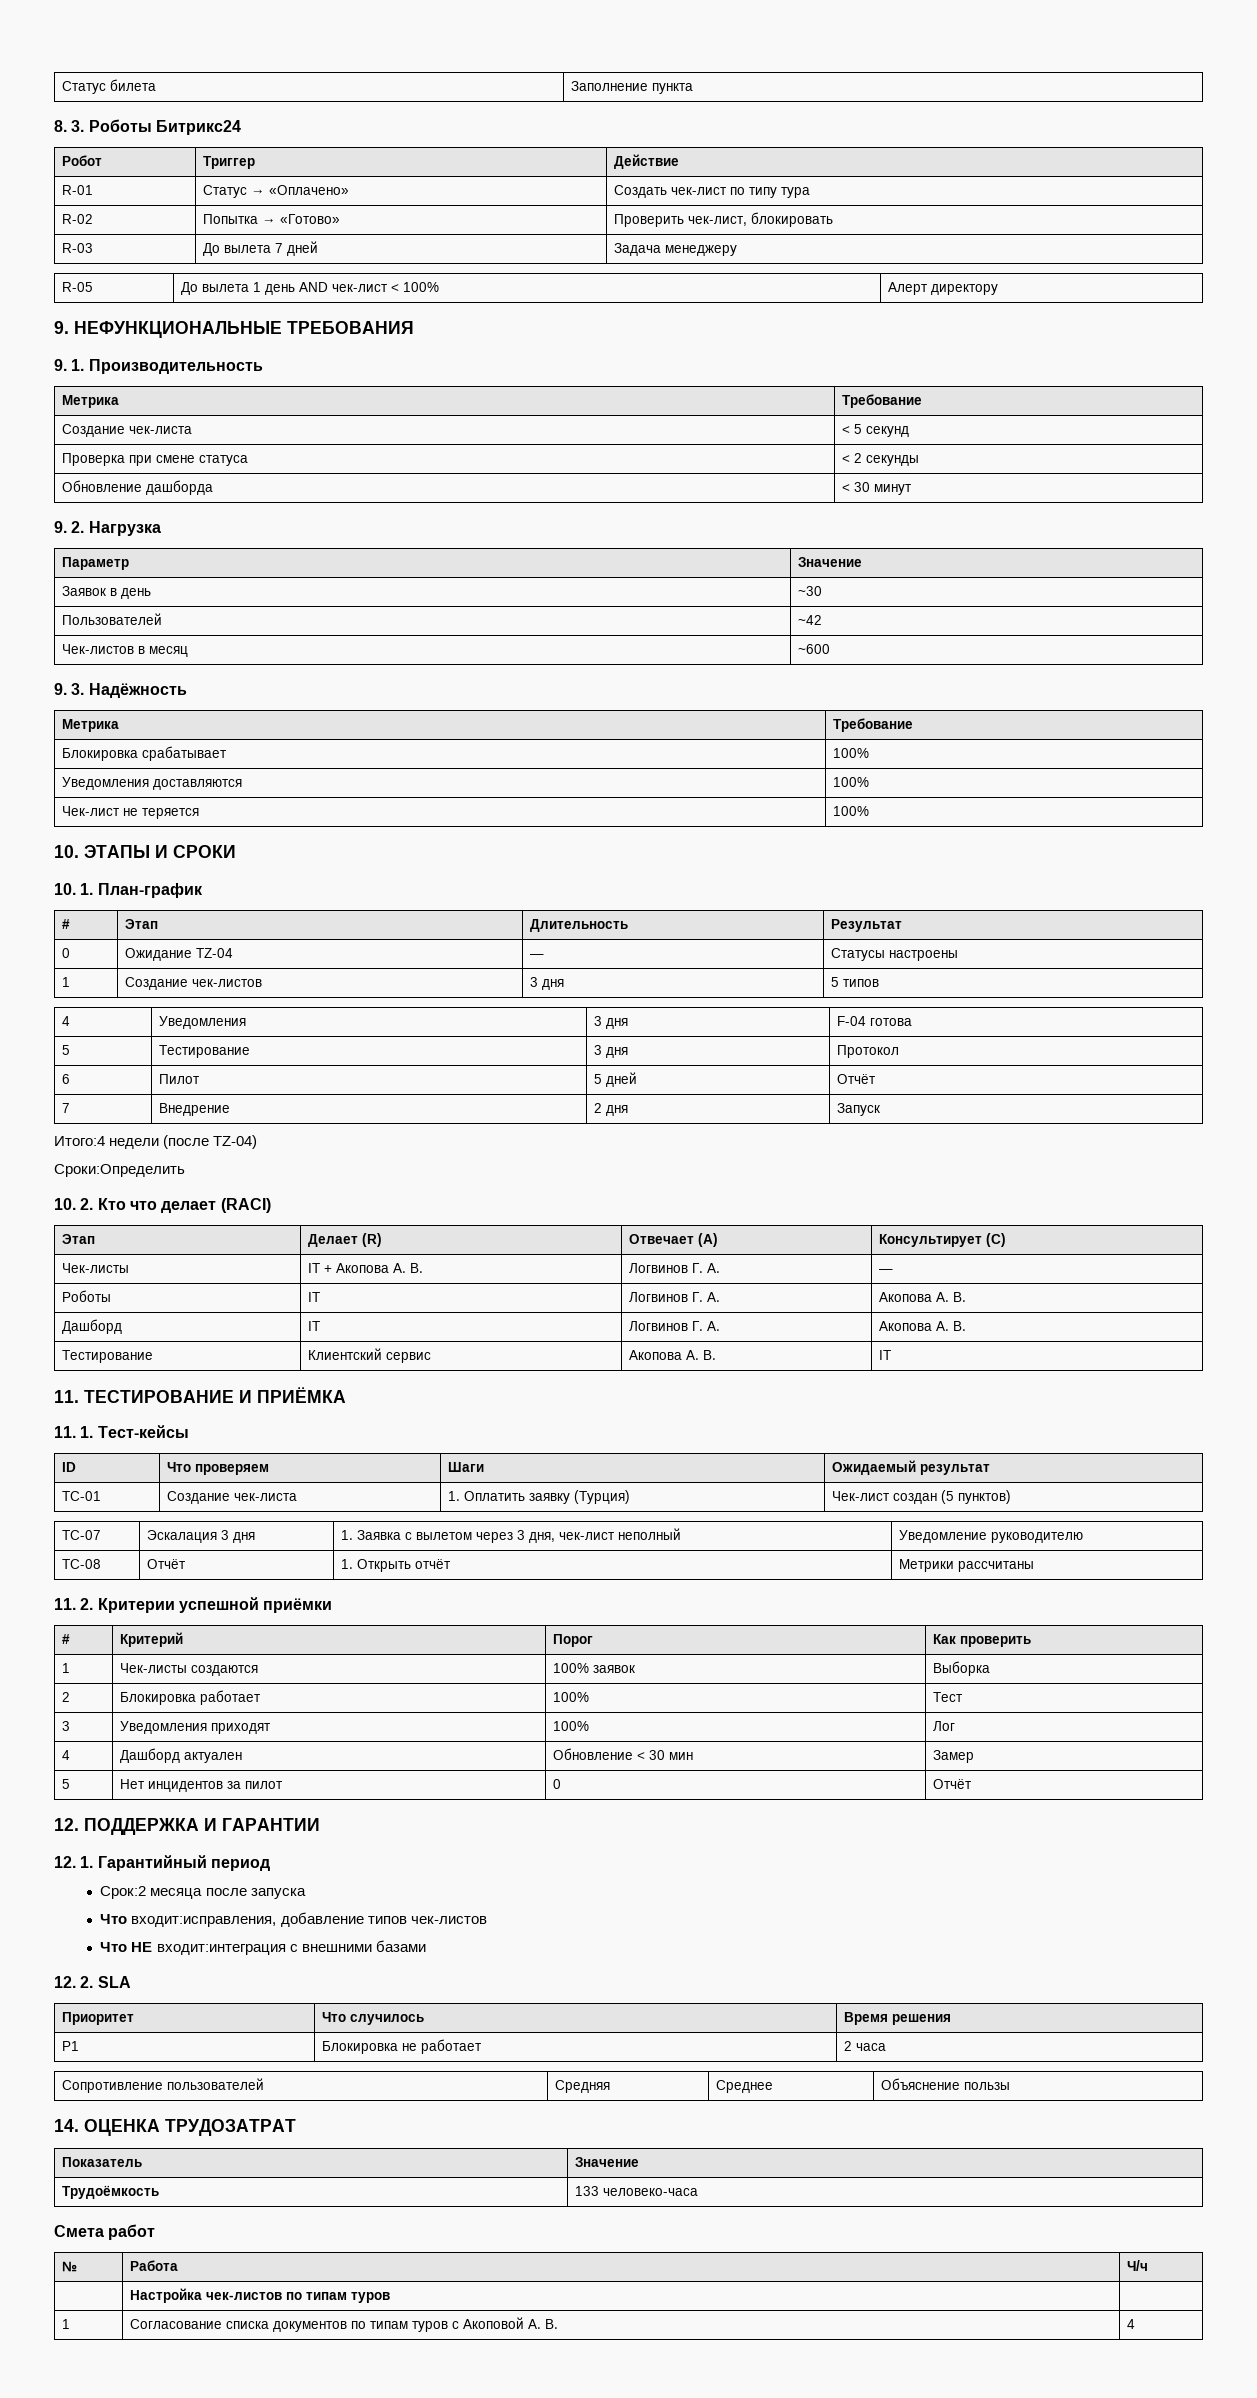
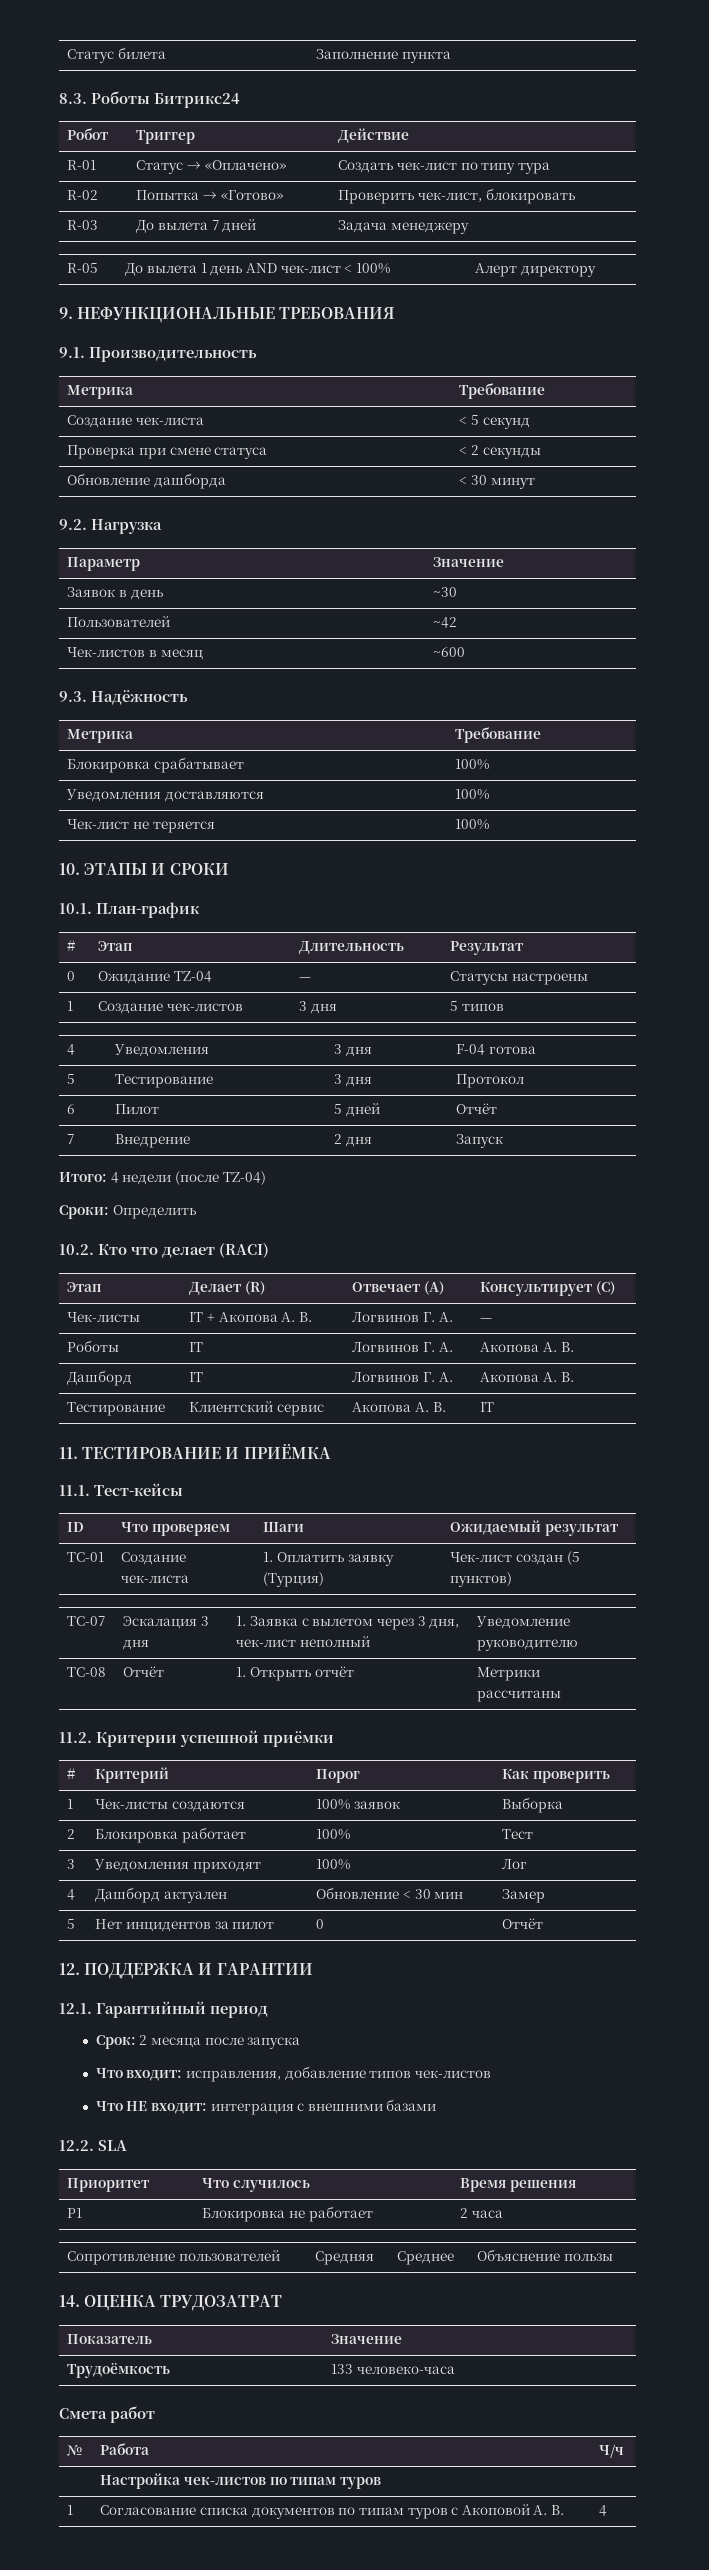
[54,120,85,132] 8. 3. -> [59,93,87,104] 8.3.
[54,359,85,371] 9. 1. -> [59,347,85,358] 9.1.
[54,521,85,533] 9. 2. -> [59,519,87,530] 9.2.
[54,683,85,695] 9. 3. -> [59,691,87,702] 9.3.
[54,883,94,895] 10. 1. -> [59,903,92,914] 10.1.
[54,1136,105,1146] Итого:4 -> [59,1172,119,1183] Итого: 4
[54,1164,185,1177] [54,1198,94,1210] Сроки:Определить // 10. 2. -> [59,1205,196,1219] [59,1244,94,1255] Сроки: Определить // 10.2.
[54,1426,94,1438] 11. 1. -> [59,1485,90,1496] 11.1.
[54,1598,94,1610] 11. 2. -> [59,1732,92,1743] 11.2.
[54,1856,94,1868] 12. 1. -> [59,2003,92,2014] 12.1.
[100,1886,147,1899] Срок:2 -> [95,2035,148,2049] Срок: 2
[131,1916,277,1927] входит:исправления, -> [126,2070,281,2082] входит: исправления,
[156,1944,286,1955] входит:интеграция -> [150,2103,294,2115] входит: интеграция
[54,1976,94,1988] 12. 2. -> [59,2140,94,2151] 12.2.

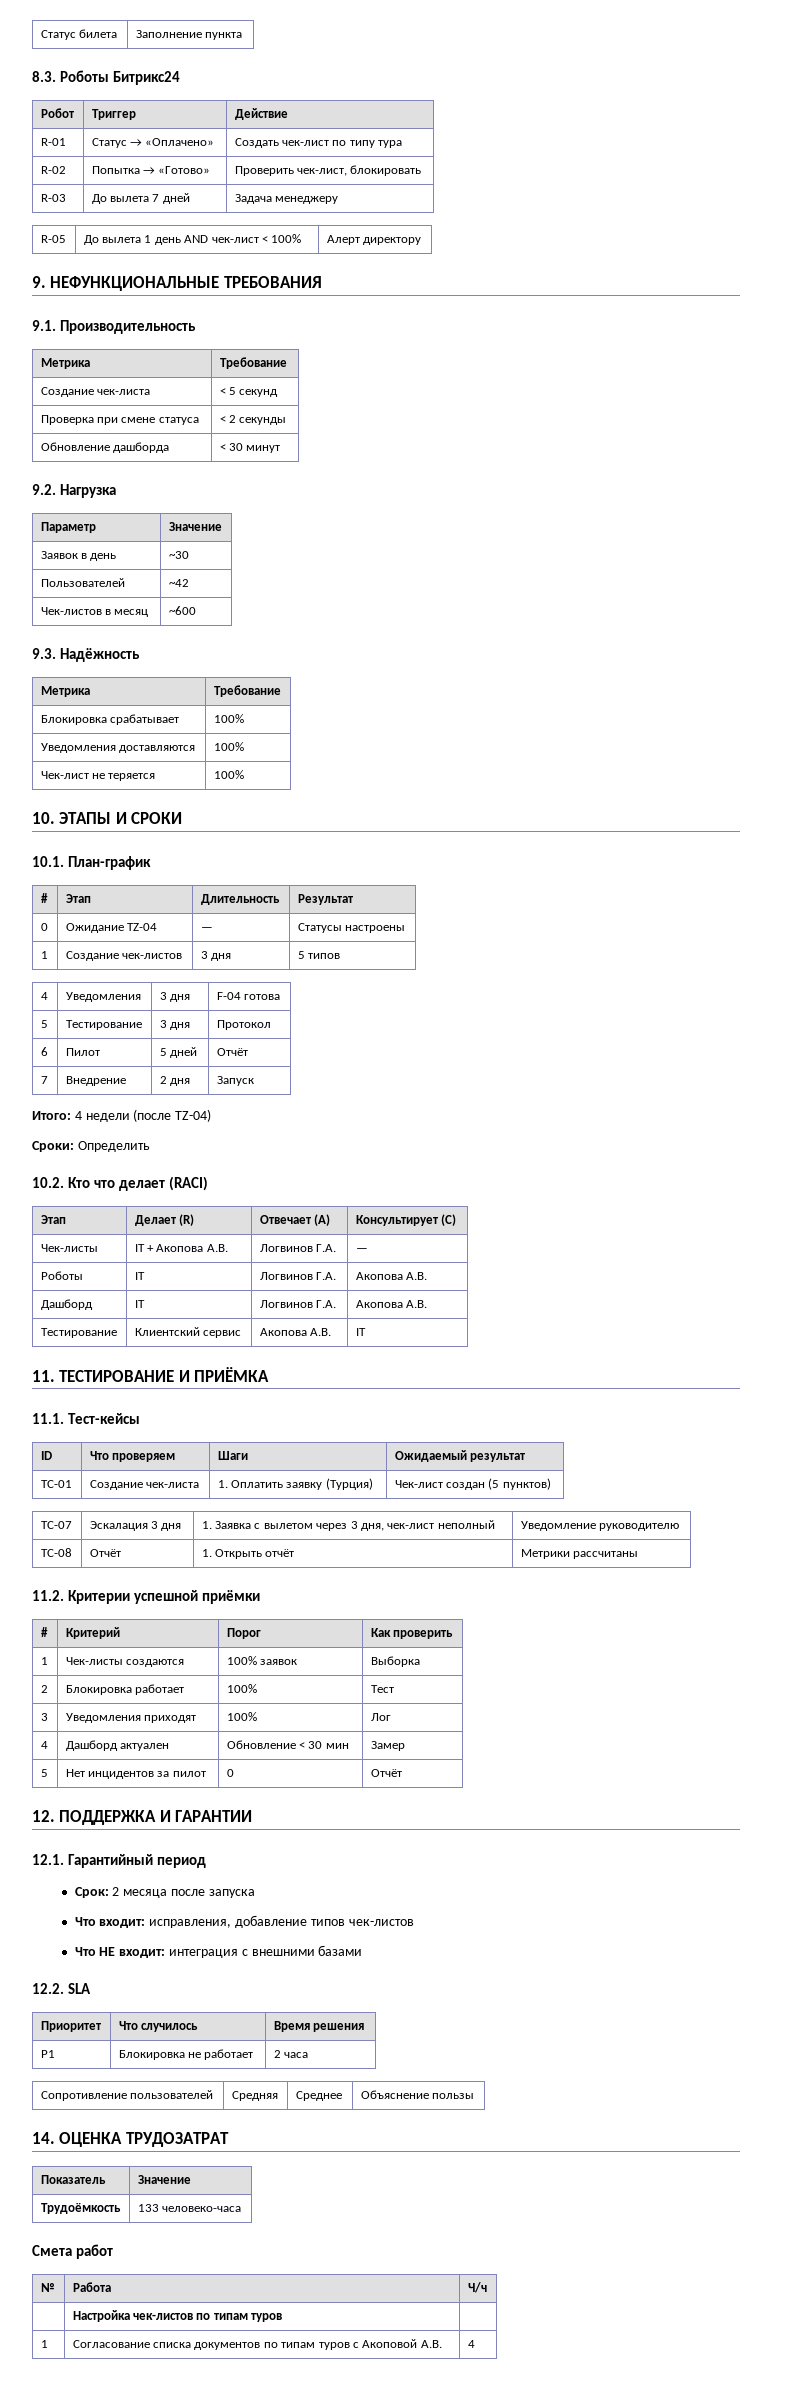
[281,1312,312,1322] [352,1312,453,1322] А. В. | Логвинов Г. А. -> [206,1244,228,1252] [259,1244,337,1252] А.В. | Логвинов Г.А.
[422,1342,453,1352] [480,1342,574,1352] Г. А. | Акопова А. В. -> [316,1272,337,1280] [355,1272,428,1280] Г.А. | Акопова А.В.
[422,1372,453,1382] [480,1372,574,1382] Г. А. | Акопова А. В. -> [316,1300,337,1308] [355,1300,428,1308] Г.А. | Акопова А.В.
[414,1402,446,1412] А. В. -> [310,1328,332,1336] А.В.
[533,2505,565,2515] А. В. -> [420,2340,442,2348] А.В.

